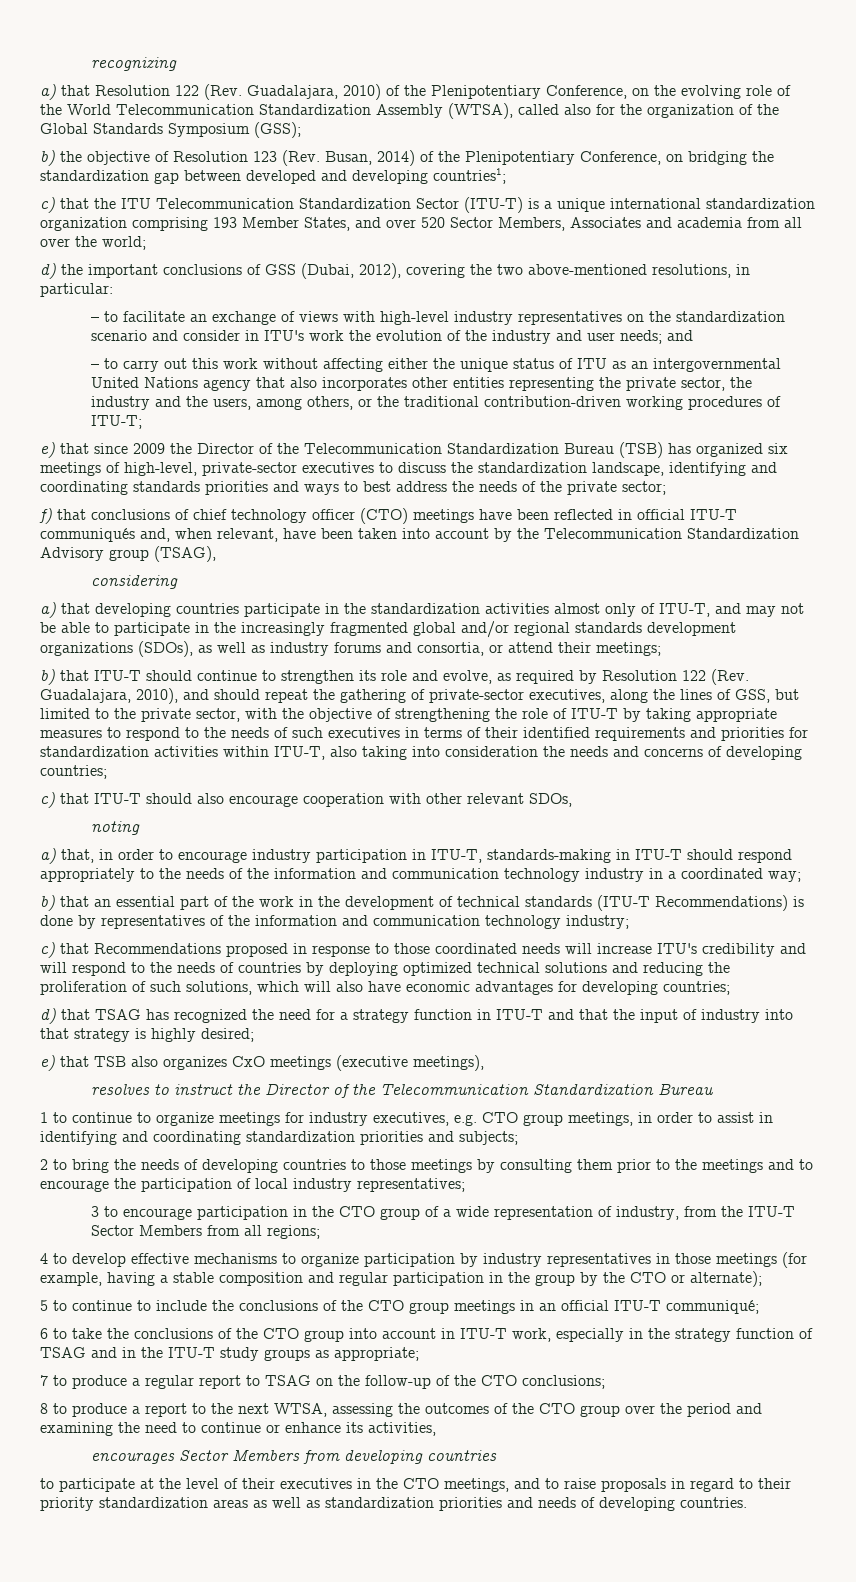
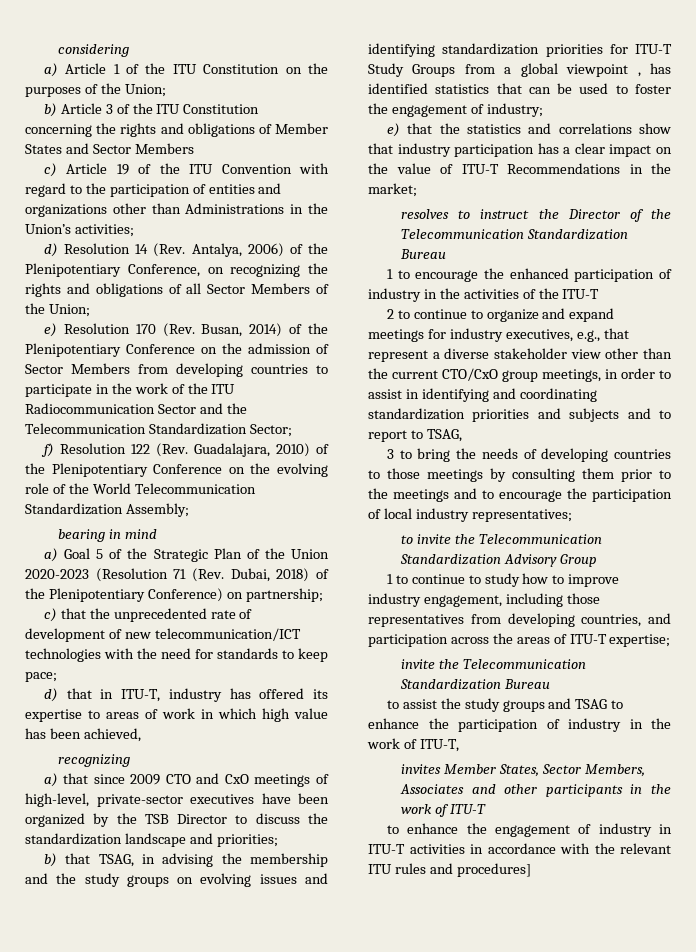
[91,57,178,71] [40,84,90,100] recognizing // a) that -> [58,44,130,57] [43,63,328,77] [25,83,166,97] [43,103,260,117] [25,123,328,137] [25,143,194,154] [43,163,329,177] [25,183,282,197] [25,203,328,217] [25,224,134,237] [43,243,328,257] [25,263,328,277] [25,283,329,297] [25,303,90,317] [43,323,328,337] [25,343,329,357] [25,363,328,377] [25,383,236,397] [25,403,247,414] [25,423,292,437] [40,443,54,457] considering // a) Article 1 of the ITU Constitution on the purposes of the Union; // b) Article 3 of the ITU Constitution concerning the rights and obligations of Member States and Sector Members // c) Article 19 of the ITU Convention with regard to the participation of entities and organizations other than Administrations in the Union’s activities; // d) Resolution 14 (Rev. Antalya, 2006) of the Plenipotentiary Conference, on recognizing the rights and obligations of all Sector Members of the Union; // e) Resolution 170 (Rev. Busan, 2014) of the Plenipotentiary Conference on the admission of Sector Members from developing countries to participate in the work of the ITU Radiocommunication Sector and the Telecommunication Standardization Sector; // f)
[546,85,627,99] Conference, -> [153,464,223,474] Conference
[376,103,779,119] [40,122,301,138] [40,150,774,166] [40,168,506,184] [40,197,815,213] [40,217,802,231] [40,236,146,250] [40,263,750,279] [40,283,113,297] [91,311,786,325] [91,330,694,344] [91,358,782,372] [91,377,753,391] [91,396,782,410] [91,415,143,429] [40,442,788,458] Assembly (WTSA), called also for the organization of the Global Standards Symposium (GSS); // b) the objective of Resolution 123 (Rev. Busan, 2014) of the Plenipotentiary Conference, on bridging the standardization gap between developed and developing countries1; // c) that the ITU Telecommunication Standardization Sector (ITU-T) is a unique international standardization organization comprising 193 Member States, and over 520 Sector Members, Associates and academia from all over the world; // d) the important conclusions of GSS (Dubai, 2012), covering the two above-mentioned resolutions, in particular: // – to facilitate an exchange of views with high-level industry representatives on the standardization scenario and consider in ITU's work the evolution of the industry and user needs; and // – to carry out this work without affecting either the unique status of ITU as an intergovernmental United Nations agency that also incorporates other entities representing the private sector, the industry and the users, among others, or the traditional contribution-driven working procedures of ITU-T; // e) that since 2009 the Director of the Telecommunication Standardization Bureau (TSB) has organized six -> [125,503,189,517] [58,529,158,542] [43,548,329,562] [25,568,329,582] [25,588,323,602] [43,608,253,622] [25,628,301,642] [25,648,328,662] [25,672,57,682] [43,688,328,702] [25,708,328,722] [25,728,141,742] [58,754,131,767] [43,773,249,787] Assembly; // bearing in mind // a) Goal 5 of the Strategic Plan of the Union 2020-2023 (Resolution 71 (Rev. Dubai, 2018) of the Plenipotentiary Conference) on partnership; // c) that the unprecedented rate of development of new telecommunication/ICT technologies with the need for standards to keep pace; // d) that in ITU-T, industry has offered its expertise to areas of work in which high value has been achieved, // recognizing // a) that since 2009 CTO and CxO
[379,462,777,476] [40,481,666,495] [39,508,737,524] [40,528,799,542] [40,546,216,562] [91,575,179,589] [40,602,804,618] [40,621,736,638] [40,641,661,657] [40,669,749,685] [40,688,799,704] [40,708,777,722] [40,727,808,741] [40,746,802,760] [40,765,107,779] [40,792,572,808] [91,821,141,835] [40,848,792,864] [40,868,801,882] [40,895,804,911] [40,915,629,929] [40,942,806,958] [40,962,730,976] [40,981,730,995] [40,1008,793,1024] [40,1028,254,1042] [40,1055,484,1071] to discuss the standardization landscape, identifying and coordinating standards priorities and ways to best address the needs of the private sector; // f) that conclusions of chief technology officer (CTO) meetings have been reflected in official ITU-T communiqués and, when relevant, have been taken into account by the Telecommunication Standardization Advisory group (TSAG), // considering // a) that developing countries participate in the standardization activities almost only of ITU-T, and may not be able to participate in the increasingly fragmented global and/or regional standards development organizations (SDOs), as well as industry forums and consortia, or attend their meetings; // b) that ITU-T should continue to strengthen its role and evolve, as required by Resolution 122 (Rev. Guadalajara, 2010), and should repeat the gathering of private-sector executives, along the lines of GSS, but limited to the private sector, with the objective of strengthening the role of ITU-T by taking appropriate measures to respond to the needs of such executives in terms of their identified requirements and priorities for standardization activities within ITU-T, also taking into consideration the needs and concerns of developing countries; // c) that ITU-T should also encourage cooperation with other relevant SDOs, // noting // a) that, in order to encourage industry participation in ITU-T, standards-making in ITU-T should respond appropriately to the needs of the information and communication technology industry in a coordinated way; // b) that an essential part of the work in the development of technical standards (ITU-T Recommendations) is done by representatives of the information and communication technology industry; // c) that Recommendations proposed in response to those coordinated needs will increase ITU's credibility and will respond to the needs of countries by deploying optimized technical solutions and reducing the proliferation of such solutions, which will also have economic advantages for developing countries; // d) that TSAG has recognized the need for a strategy function in ITU-T and that the input of industry into that strategy is highly desired; // e) that TSB also organizes CxO meetings (executive meetings), -> [261,793,329,804] [25,813,328,827] [25,833,278,847] [43,853,328,867] [25,873,328,887] [368,43,672,57] [368,63,671,77] [368,83,671,94] [368,103,543,117] [386,123,671,137] [368,143,672,157] [368,163,671,174] [368,183,417,197] have been organized by the TSB Director to discuss the standardization landscape and priorities; // b) that TSAG, in advising the membership and the study groups on evolving issues and identifying standardization priorities for ITU-T Study Groups from a global viewpoint , has identified statistics that can be used to foster the engagement of industry; // e) that the statistics and correlations show that industry participation has a clear impact on the value of ITU-T Recommendations in the market;
(67, 1117) none -> [415,268,672,282] [368,288,600,302] [386,309,410,319] encourage the enhanced participation of industry in the activities of the ITU-T // 2 to
(214, 1119) none -> [542,308,615,322] and expand
[454,1112,518,1126] e.g. CTO -> [576,328,629,342] [368,348,672,362] [368,368,498,381] e.g., that represent a diverse stakeholder view other than the current CTO/CxO
[459,1131,518,1145] [40,1159,48,1170] subjects; // 2 -> [569,408,671,422] [368,429,462,442] [386,449,394,459] subjects and to report to TSAG, // 3
[91,1206,796,1220] [91,1225,321,1239] [40,1252,807,1268] [40,1271,762,1287] [40,1300,759,1314] [40,1328,813,1342] [40,1347,419,1361] [40,1375,605,1389] [40,1403,762,1417] [40,1422,436,1436] [91,1449,498,1464] [40,1478,791,1492] [40,1497,747,1511] 3 to encourage participation in the CTO group of a wide representation of industry, from the ITU-T Sector Members from all regions; // 4 to develop effective mechanisms to organize participation by industry representatives in those meetings (for example, having a stable composition and regular participation in the group by the CTO or alternate); // 5 to continue to include the conclusions of the CTO group meetings in an official ITU-T communiqué; // 6 to take the conclusions of the CTO group into account in ITU-T work, especially in the strategy function of TSAG and in the ITU-T study groups as appropriate; // 7 to produce a regular report to TSAG on the follow-up of the CTO conclusions; // 8 to produce a report to the next WTSA, assessing the outcomes of the CTO group over the period and examining the need to continue or enhance its activities, // encourages Sector Members from developing countries // to participate at the level of their executives in the CTO meetings, and to raise proposals in regard to their priority standardization areas as well as standardization priorities and needs of developing countries. -> [401,534,602,544] [400,554,598,567] [386,573,620,587] [368,593,600,607] [368,613,671,627] [368,633,671,647] [401,659,587,669] [400,679,551,690] [386,698,624,712] [368,718,671,732] [367,738,459,752] [401,764,645,777] [400,784,671,797] [401,804,487,817] [386,823,672,837] [368,843,671,854] [368,863,531,877] to invite the Telecommunication Standardization Advisory Group // 1 to continue to study how to improve industry engagement, including those representatives from developing countries, and participation across the areas of ITU-T expertise; // invite the Telecommunication Standardization Bureau // to assist the study groups and TSAG to enhance the participation of industry in the work of ITU-T, // invites Member States, Sector Members, Associates and other participants in the work of ITU-T // to enhance the engagement of industry in ITU-T activities in accordance with the relevant ITU rules and procedures]

